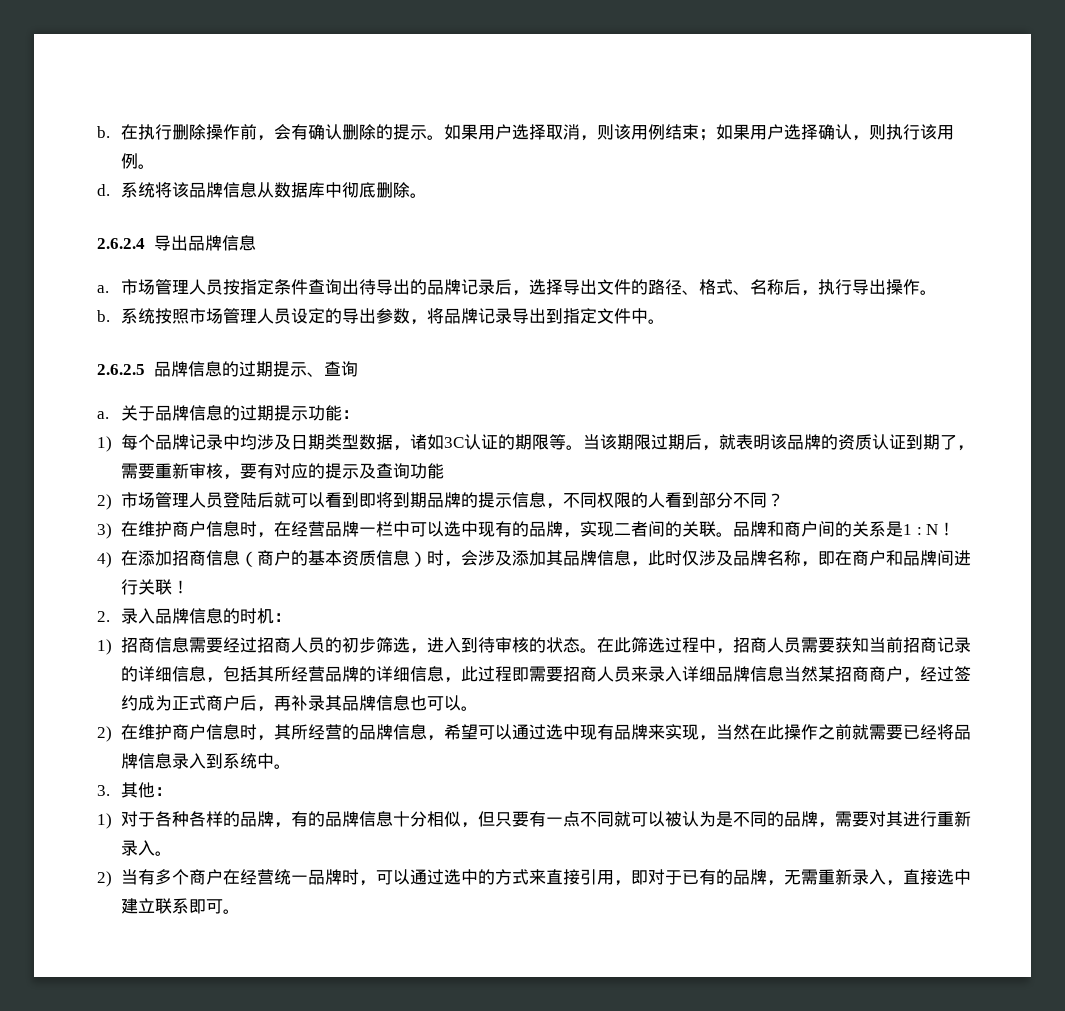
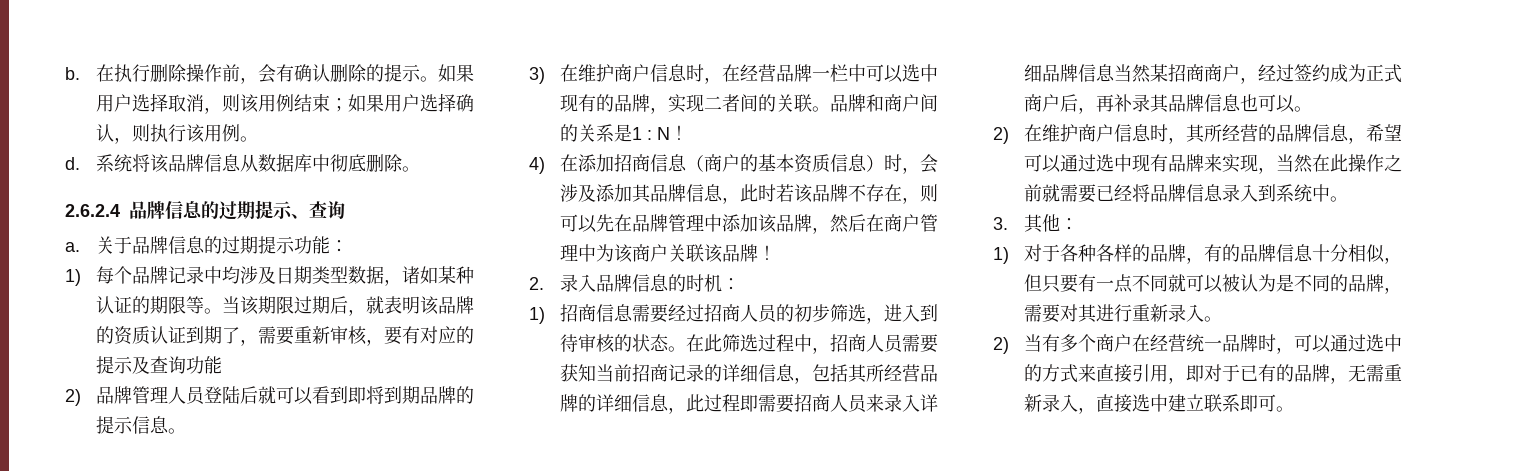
[153,235,256,251] [97,279,938,296] [97,308,666,325] [97,364,145,375] 导出品牌信息 // a.市场管理人员按指定条件查询出待导出的品牌记录后，选择导出文件的路径、格式、名称后，执行导出操作。 // b.系统按照市场管理人员设定的导出参数，将品牌记录导出到指定文件中。 // 2.6.2.5 -> (120, 210) none
[444,437,465,448] 3C -> [438,266,475,284] 某种
[121,492,156,508] 市场 -> [96,386,133,404] 品牌
[546,492,785,509] ，不同权限的人看到部分不同？ -> [168,428,187,434] 。
[682,550,972,567] [121,579,173,595] 仅涉及品牌名称，即在商户和品牌间进行关联 -> [776,184,939,204] [560,214,939,234] [560,244,759,263] 若该品牌不存在，则可以先在品牌管理中添加该品牌，然后在商户管理中为该商户关联该品牌

